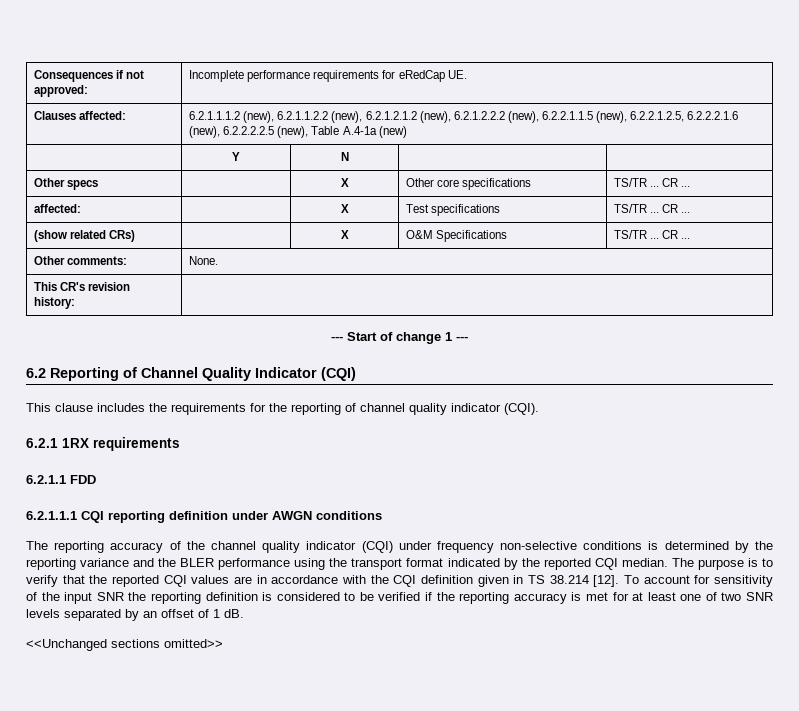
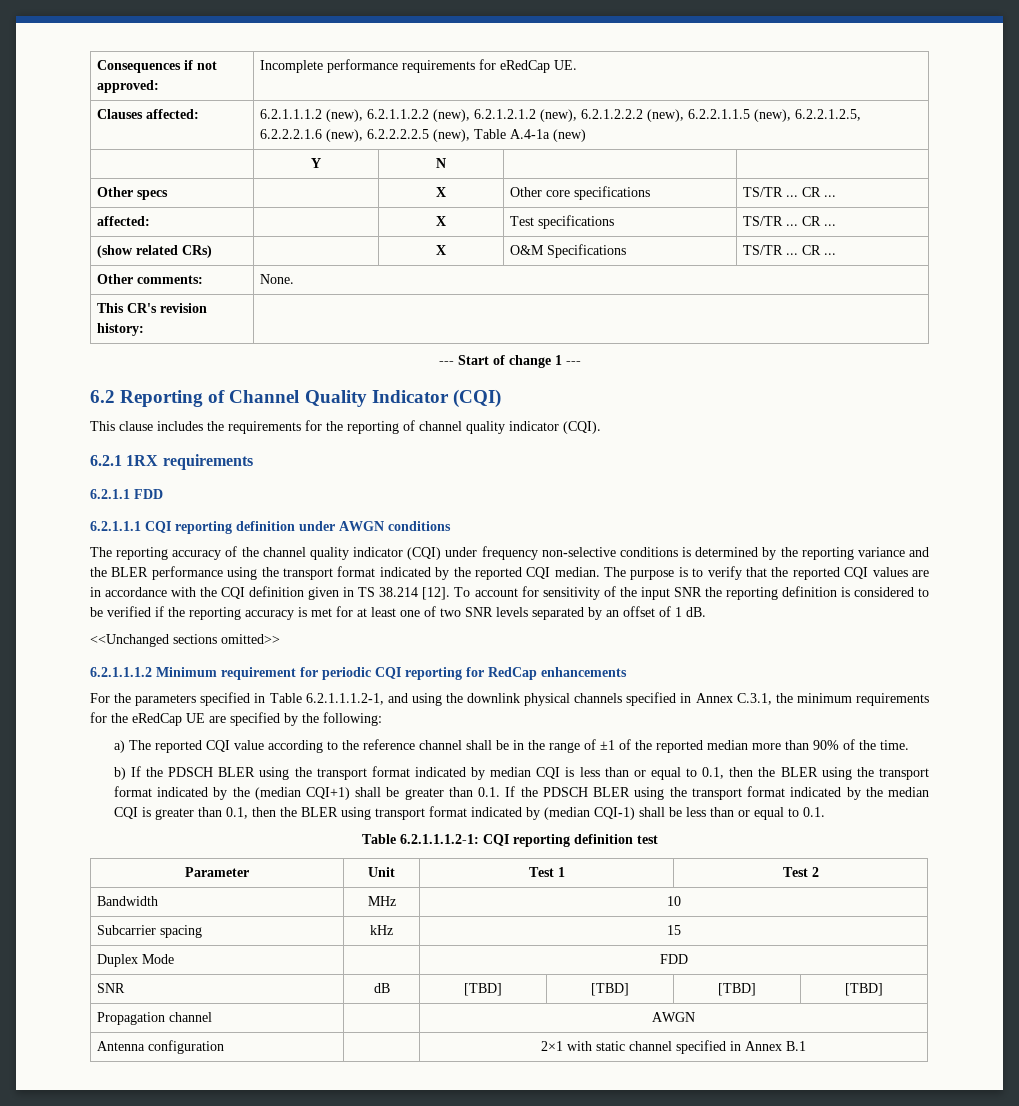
(223, 643) none -> [90,667,627,680] [90,692,929,706] [90,712,382,726] [113,739,909,753] [113,766,930,780] [113,786,929,800] [113,806,825,820] [361,834,658,847] [185,867,249,877] [368,867,395,877] [528,867,565,877] [782,867,819,877] [96,896,158,906] [367,896,396,906] [666,896,681,906] [96,925,202,938] [370,925,393,935] [666,925,681,935] [96,954,174,967] [659,954,688,964] [96,983,125,993] [373,983,390,993] [464,983,502,996] [591,983,629,996] [718,983,756,996] [845,983,883,996] [96,1012,212,1025] [652,1012,695,1022] [96,1040,224,1054] [541,1040,806,1054] // 6.2.1.1.1.2 Minimum requirement for periodic CQI reporting for RedCap enhancements // For the parameters specified in Table 6.2.1.1.1.2-1, and using the downlink physical channels specified in Annex C.3.1, the minimum requirements for the eRedCap UE are specified by the following: // a) The reported CQI value according to the reference channel shall be in the range of ±1 of the reported median more than 90% of the time. // b) If the PDSCH BLER using the transport format indicated by median CQI is less than or equal to 0.1, then the BLER using the transport format indicated by the (median CQI+1) shall be greater than 0.1. If the PDSCH BLER using the transport format indicated by the median CQI is greater than 0.1, then the BLER using transport format indicated by (median CQI-1) shall be less than or equal to 0.1. // Table 6.2.1.1.1.2-1: CQI reporting definition test // Parameter | Unit | Test 1 | Test 2 // Bandwidth | MHz | 10 // Subcarrier spacing | kHz | 15 // Duplex Mode | | FDD // SNR | dB | [TBD] | [TBD] | [TBD] | [TBD] // Propagation channel | | AWGN // Antenna configuration | | 2×1 with static channel specified in Annex B.1

